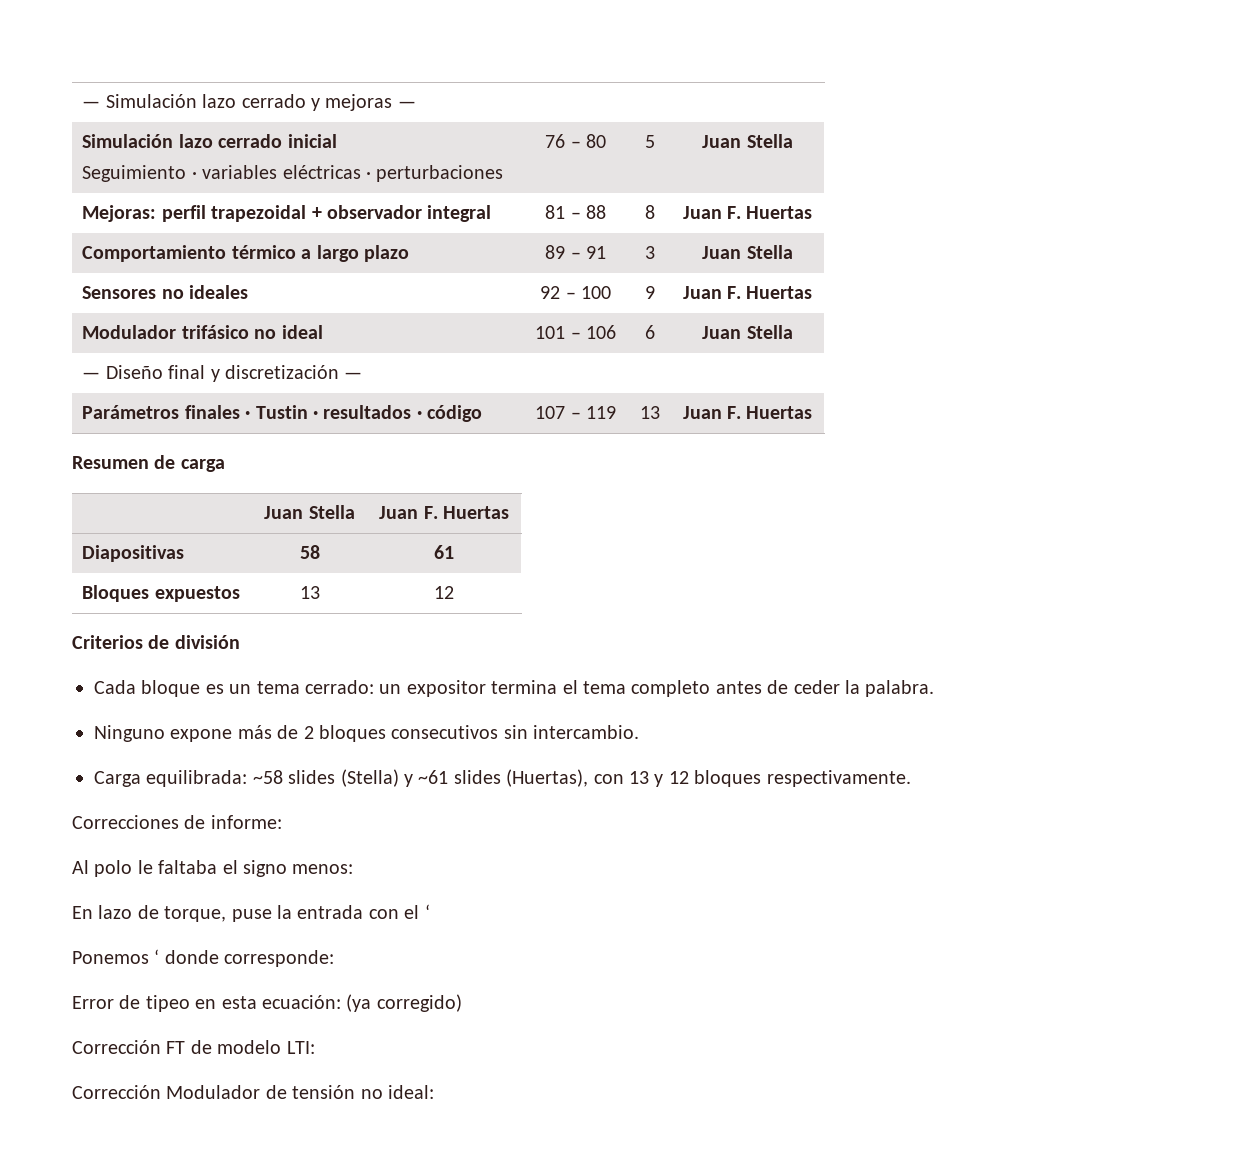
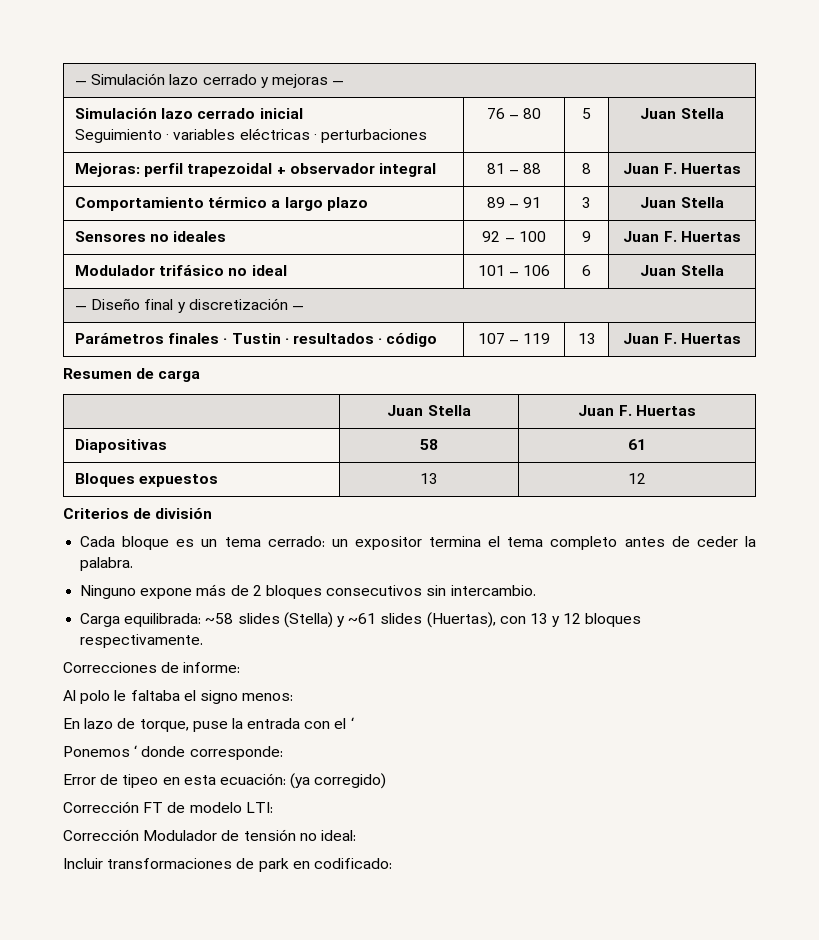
(434, 1092) none -> [63,858,392,872] // Incluir transformaciones de park en codificado:

